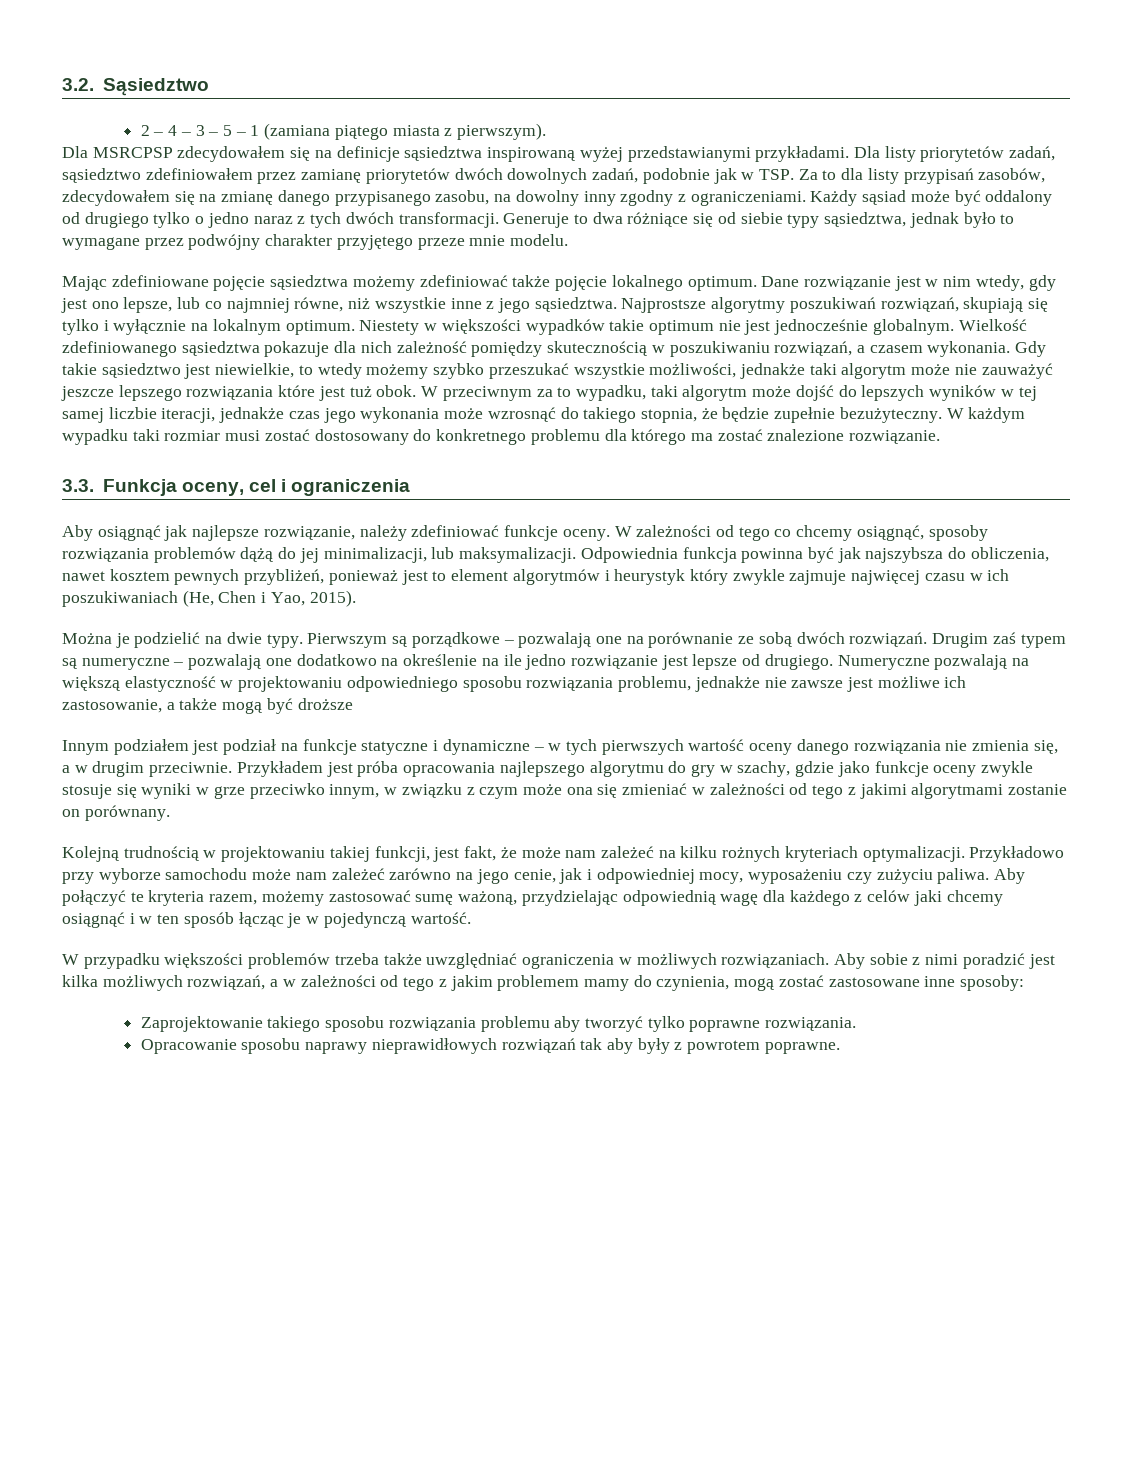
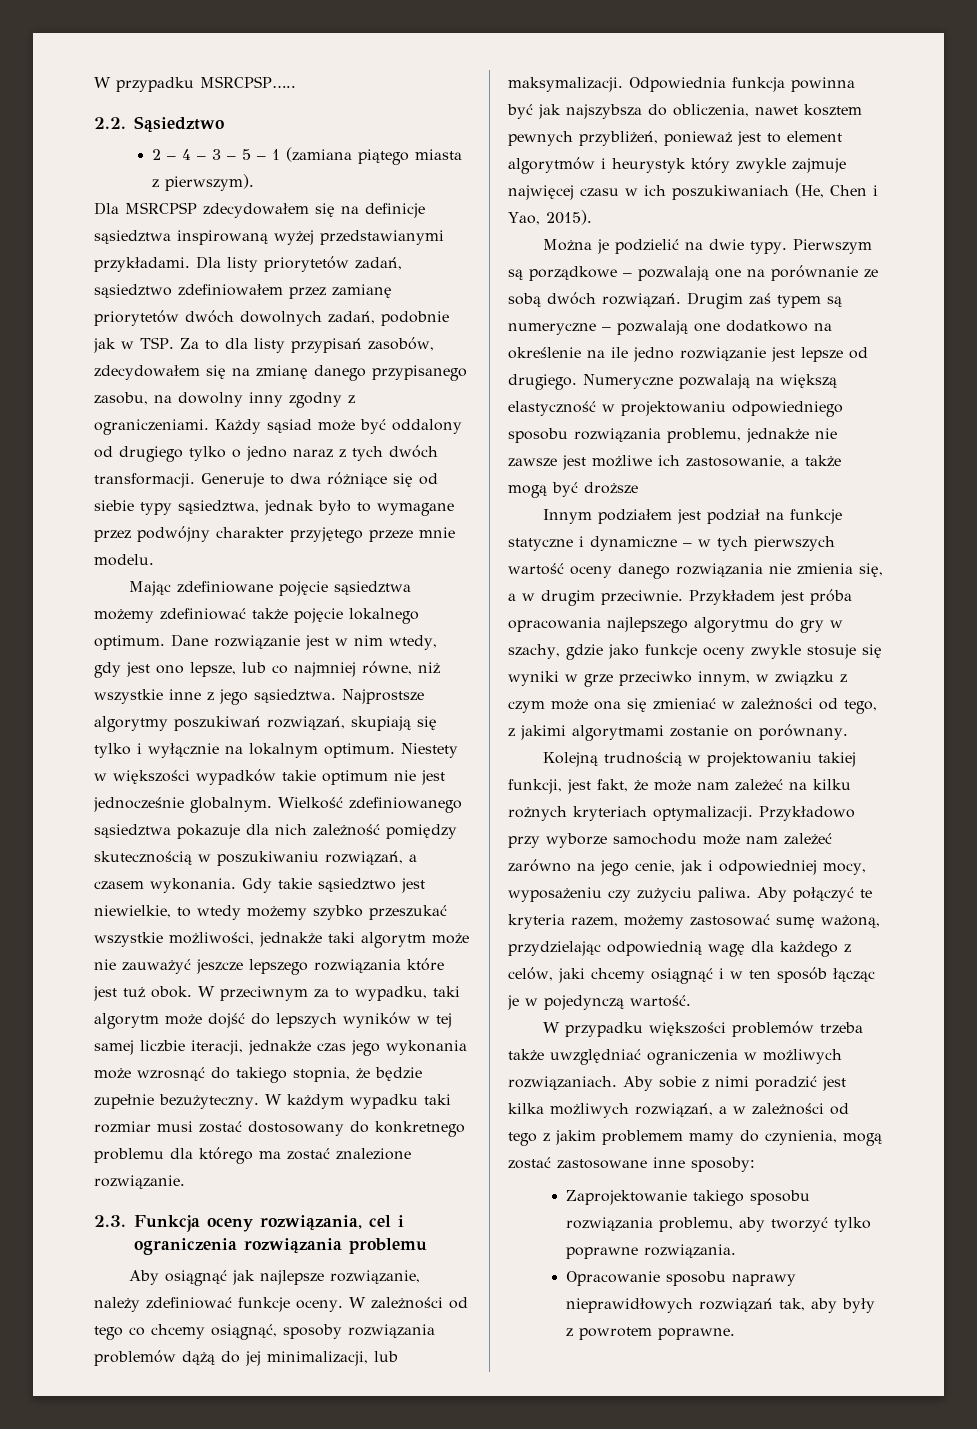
[62,78,94,91] 3.2. -> [94,76,296,92] [94,117,126,129] W przypadku MSRCPSP….. // 2.2.
[62,479,244,496] 3.3. Funkcja oceny, -> [94,1215,362,1232] 2.3. Funkcja oceny rozwiązania,
(411, 487) none -> [244,1238,427,1254] rozwiązania problemu
[812,785,844,799] tego -> [844,700,877,714] tego,
[867,890,911,902] celów -> [508,967,553,981] celów,
[480,1016,550,1032] problemu -> [659,1217,734,1232] problemu,
[580,1038,603,1050] tak -> [779,1298,806,1311] tak,

